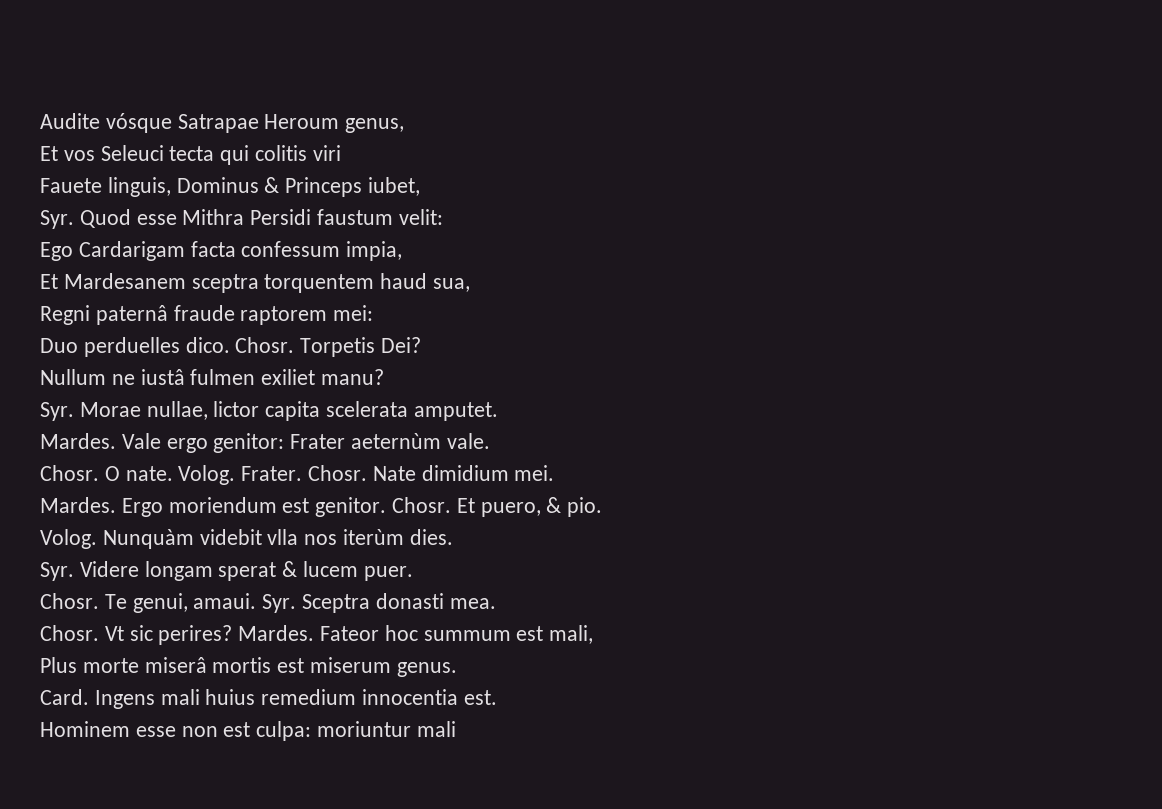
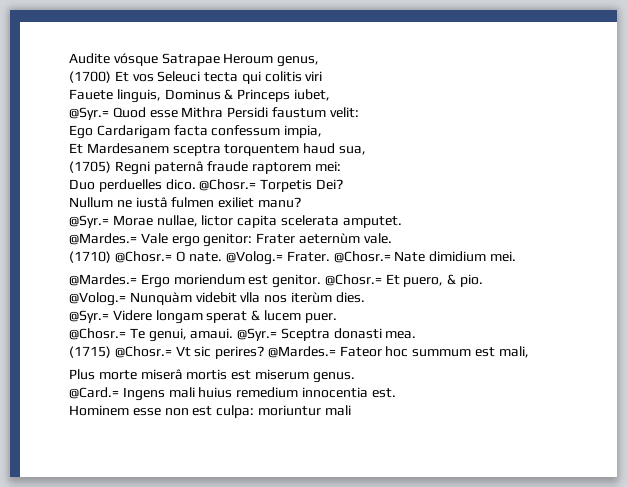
(405, 125) none -> [69,71,111,83] (1700)
[40,210,74,229] Syr. -> [69,107,109,120] @Syr.=
(471, 285) none -> [69,161,111,173] (1705)
[235,337,295,353] Chosr. -> [199,179,257,191] @Chosr.=
[40,402,74,421] Syr. -> [69,215,109,228] @Syr.=
[40,433,116,449] Mardes. -> [69,233,137,245] @Mardes.=
[40,465,368,485] Chosr. O nate. Volog. Frater. Chosr. -> [69,251,391,265] (1710) @Chosr.= O nate. @Volog.= Frater. @Chosr.=
[40,497,116,513] Mardes. -> [69,274,137,286] @Mardes.=
[392,497,452,513] Chosr. -> [324,274,382,286] @Chosr.=
[40,529,97,549] Volog. -> [69,292,126,306] @Volog.=
[40,562,74,581] Syr. -> [69,310,109,323] @Syr.=
[40,593,99,609] Chosr. -> [69,328,126,340] @Chosr.=
[262,594,297,613] Syr. -> [237,328,278,341] @Syr.=
[40,625,99,641] Chosr. -> [69,346,172,358] (1715) @Chosr.=
[238,625,315,641] Mardes. -> [267,346,336,358] @Mardes.=
[40,689,89,705] Card. -> [69,387,119,399] @Card.=

